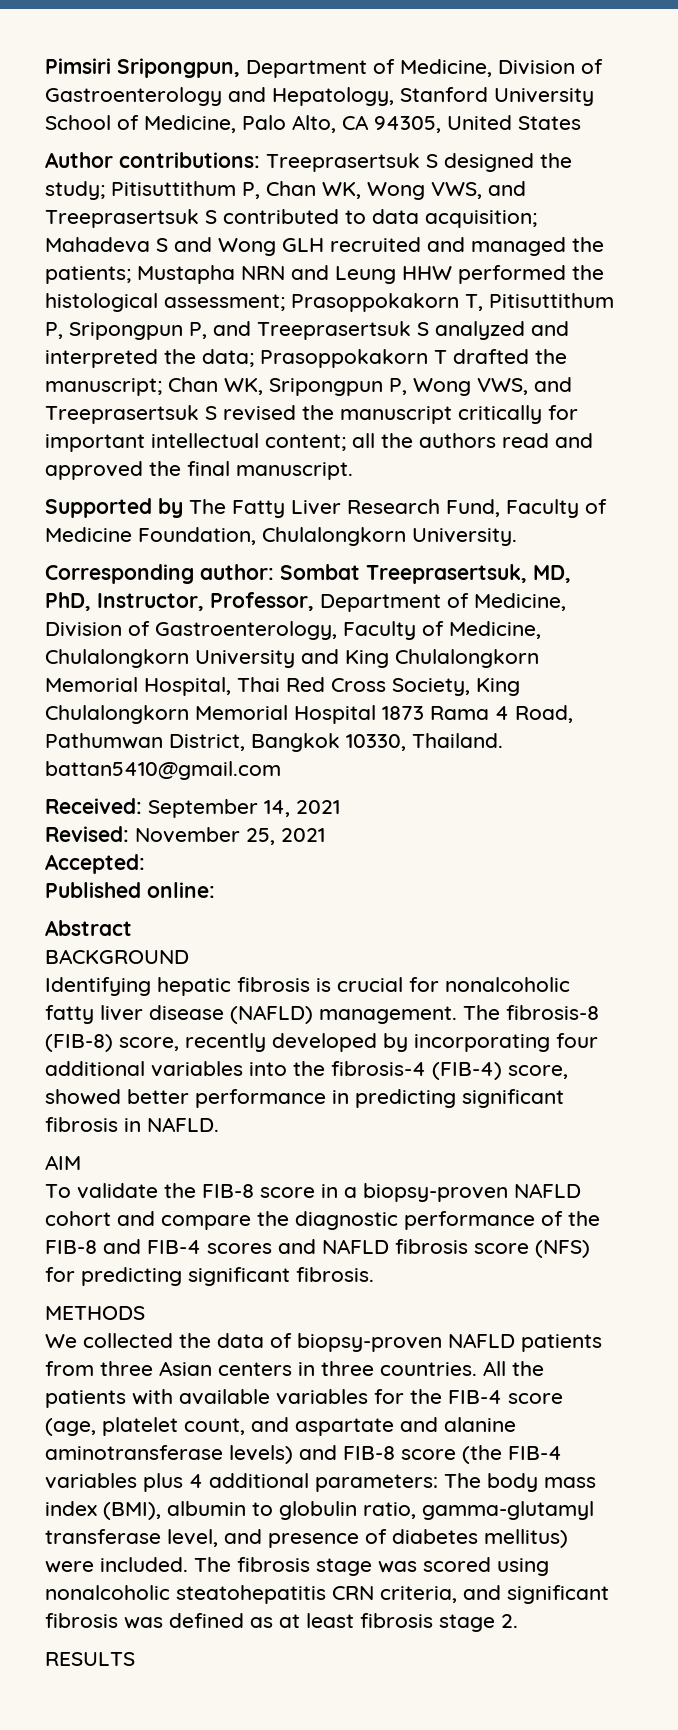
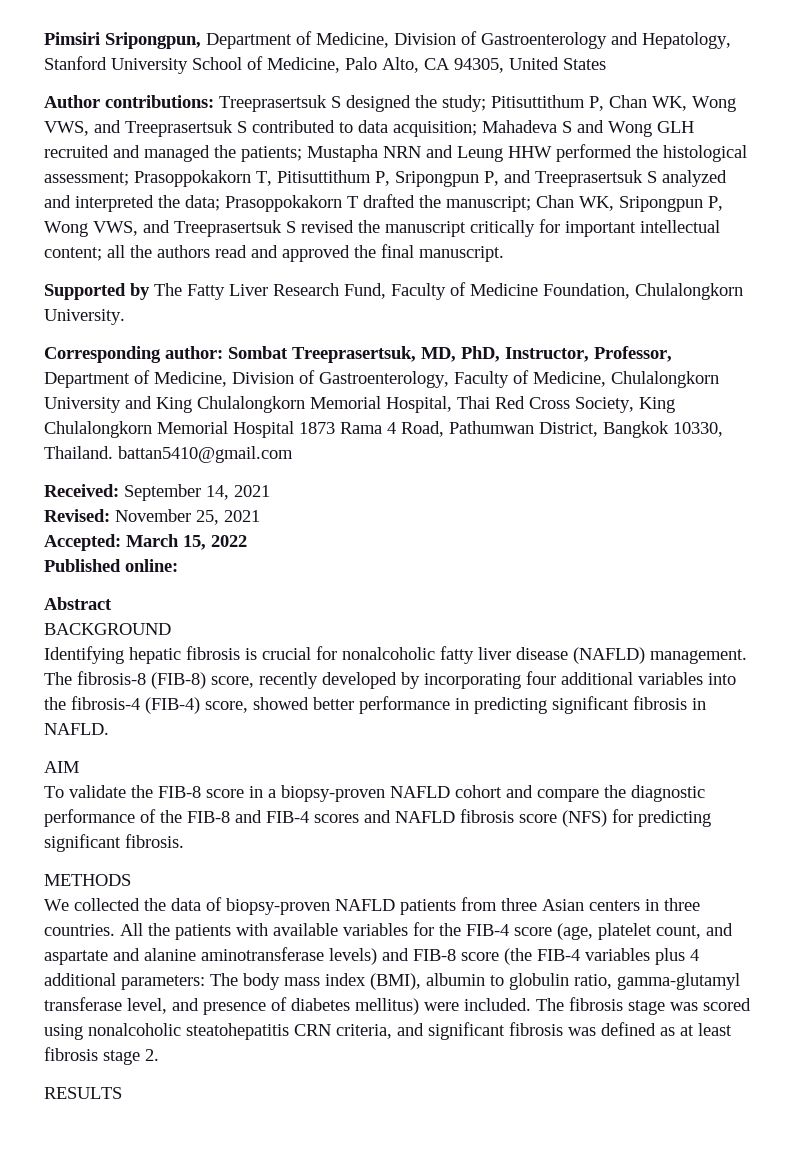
(145, 864) none -> [126,534,247,550] March 15, 2022

